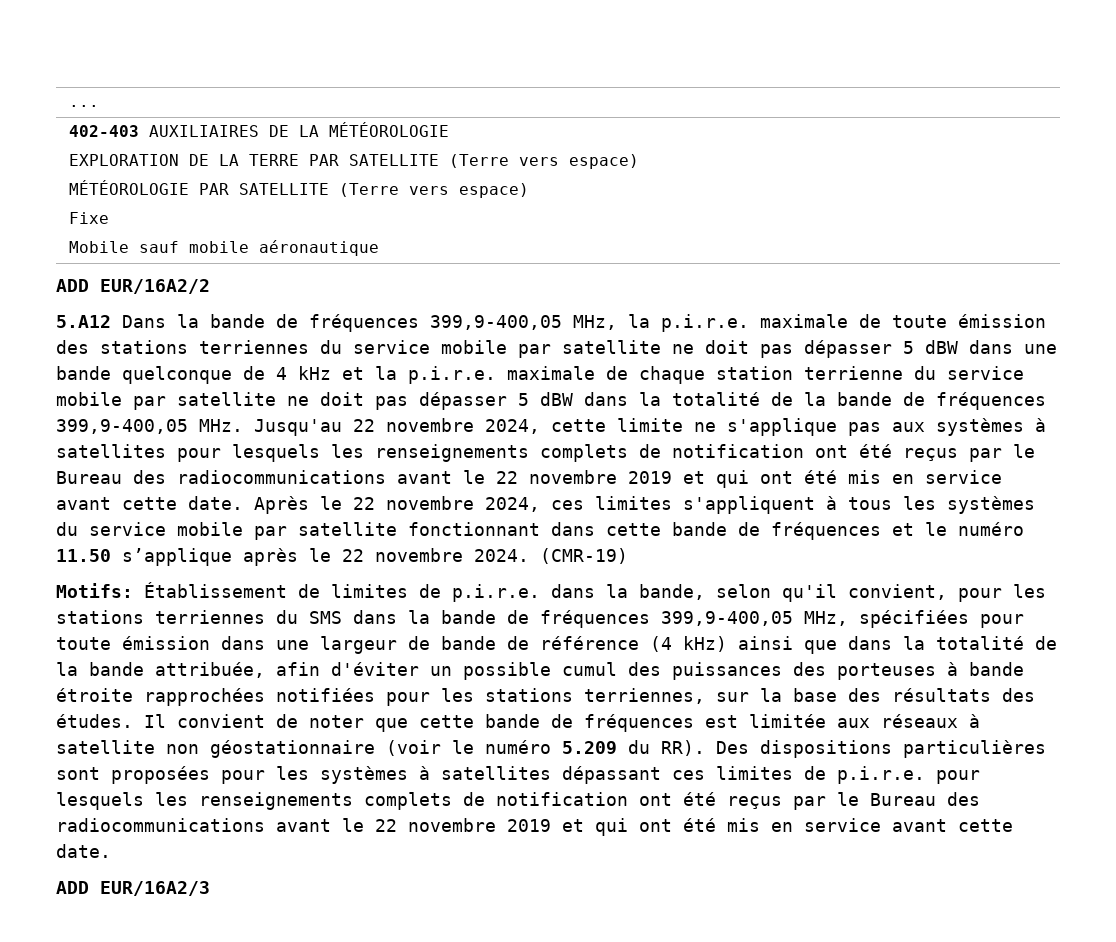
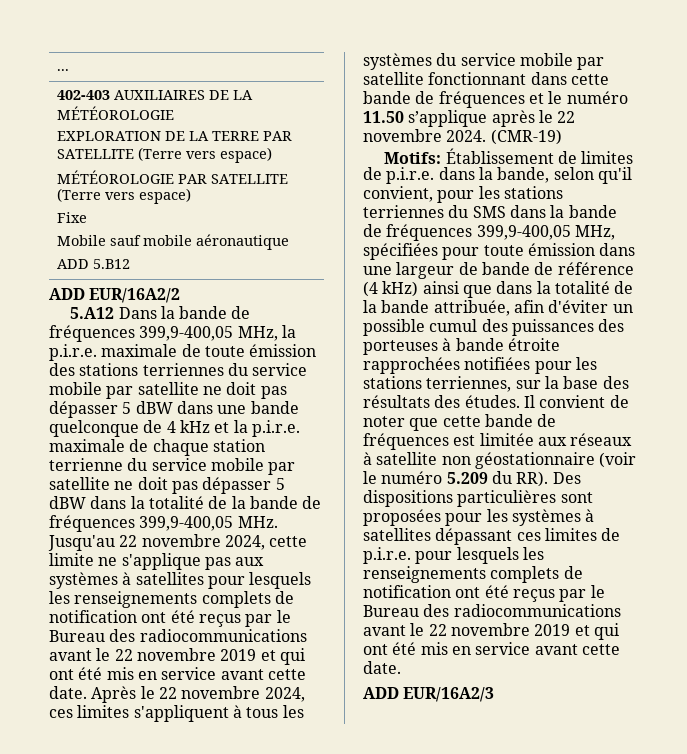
(379, 248) none -> [57,259,131,269] // ADD 5.B12

